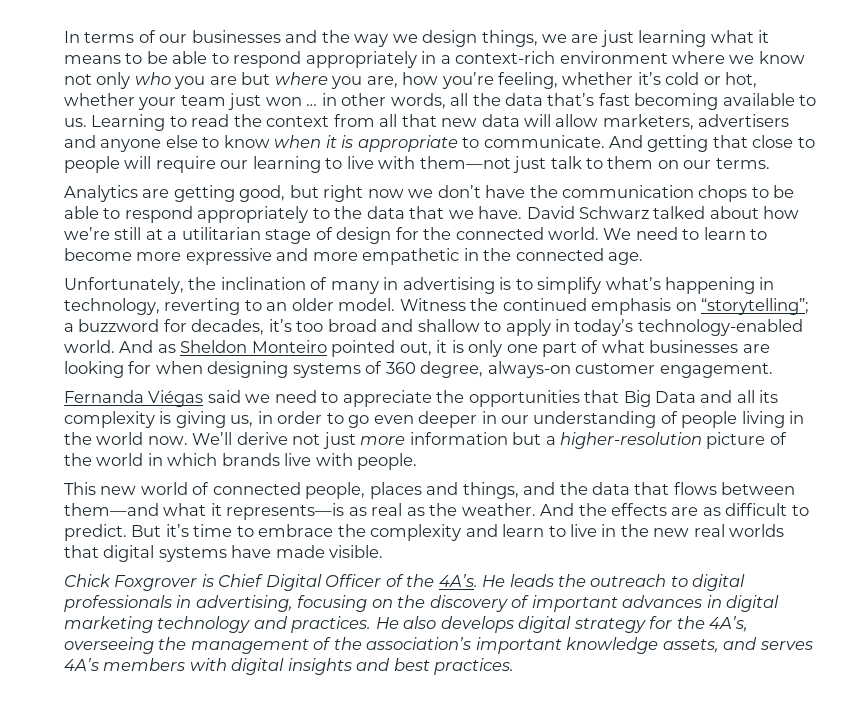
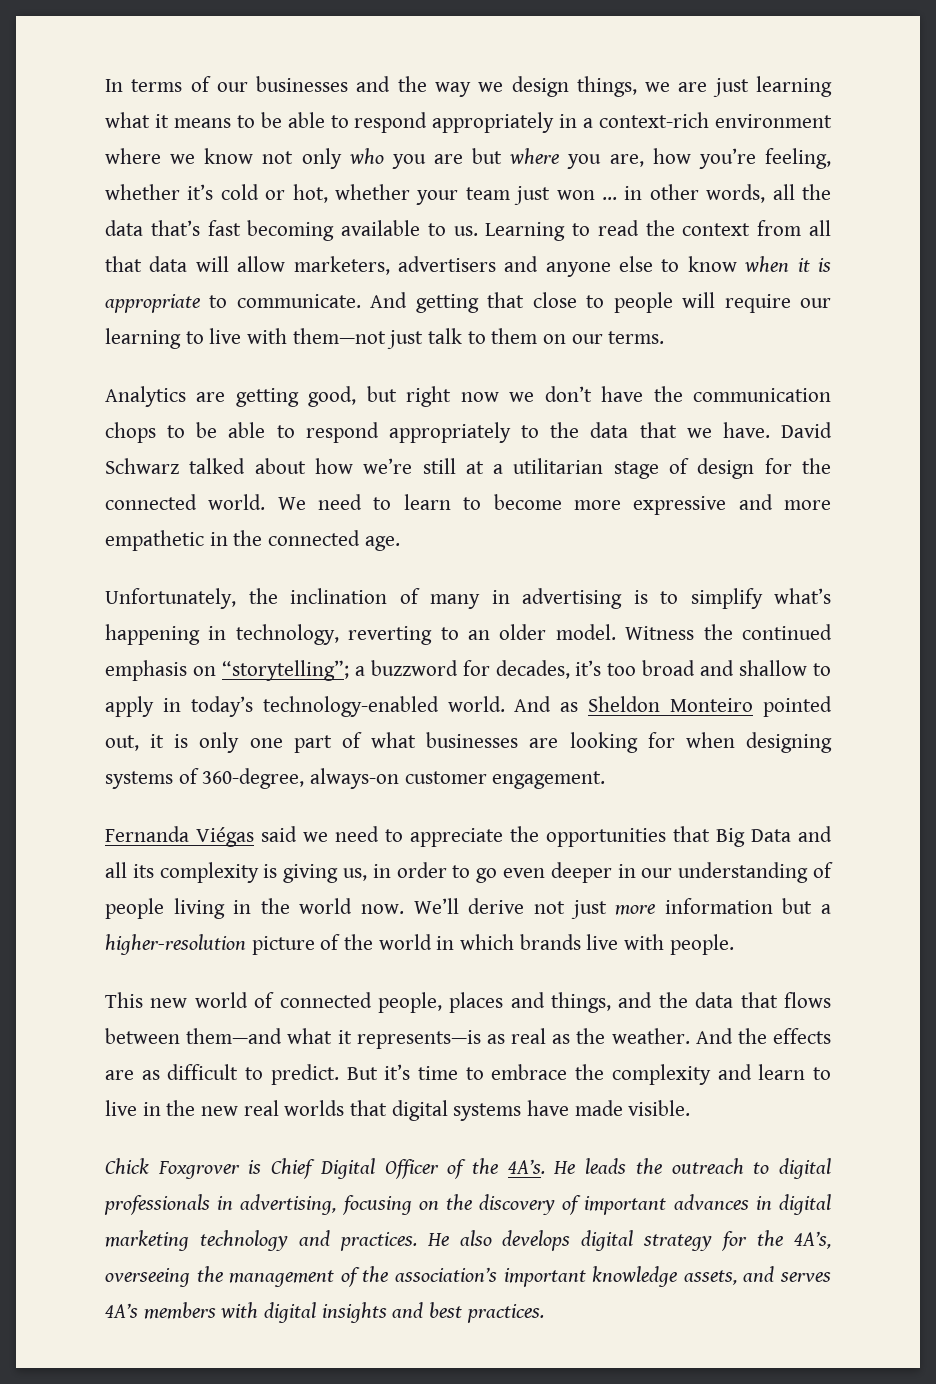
[441,118,478,127] new -> (142, 264) none
[385,361,484,378] 360 degree, -> [202,768,305,789] 360-degree,

